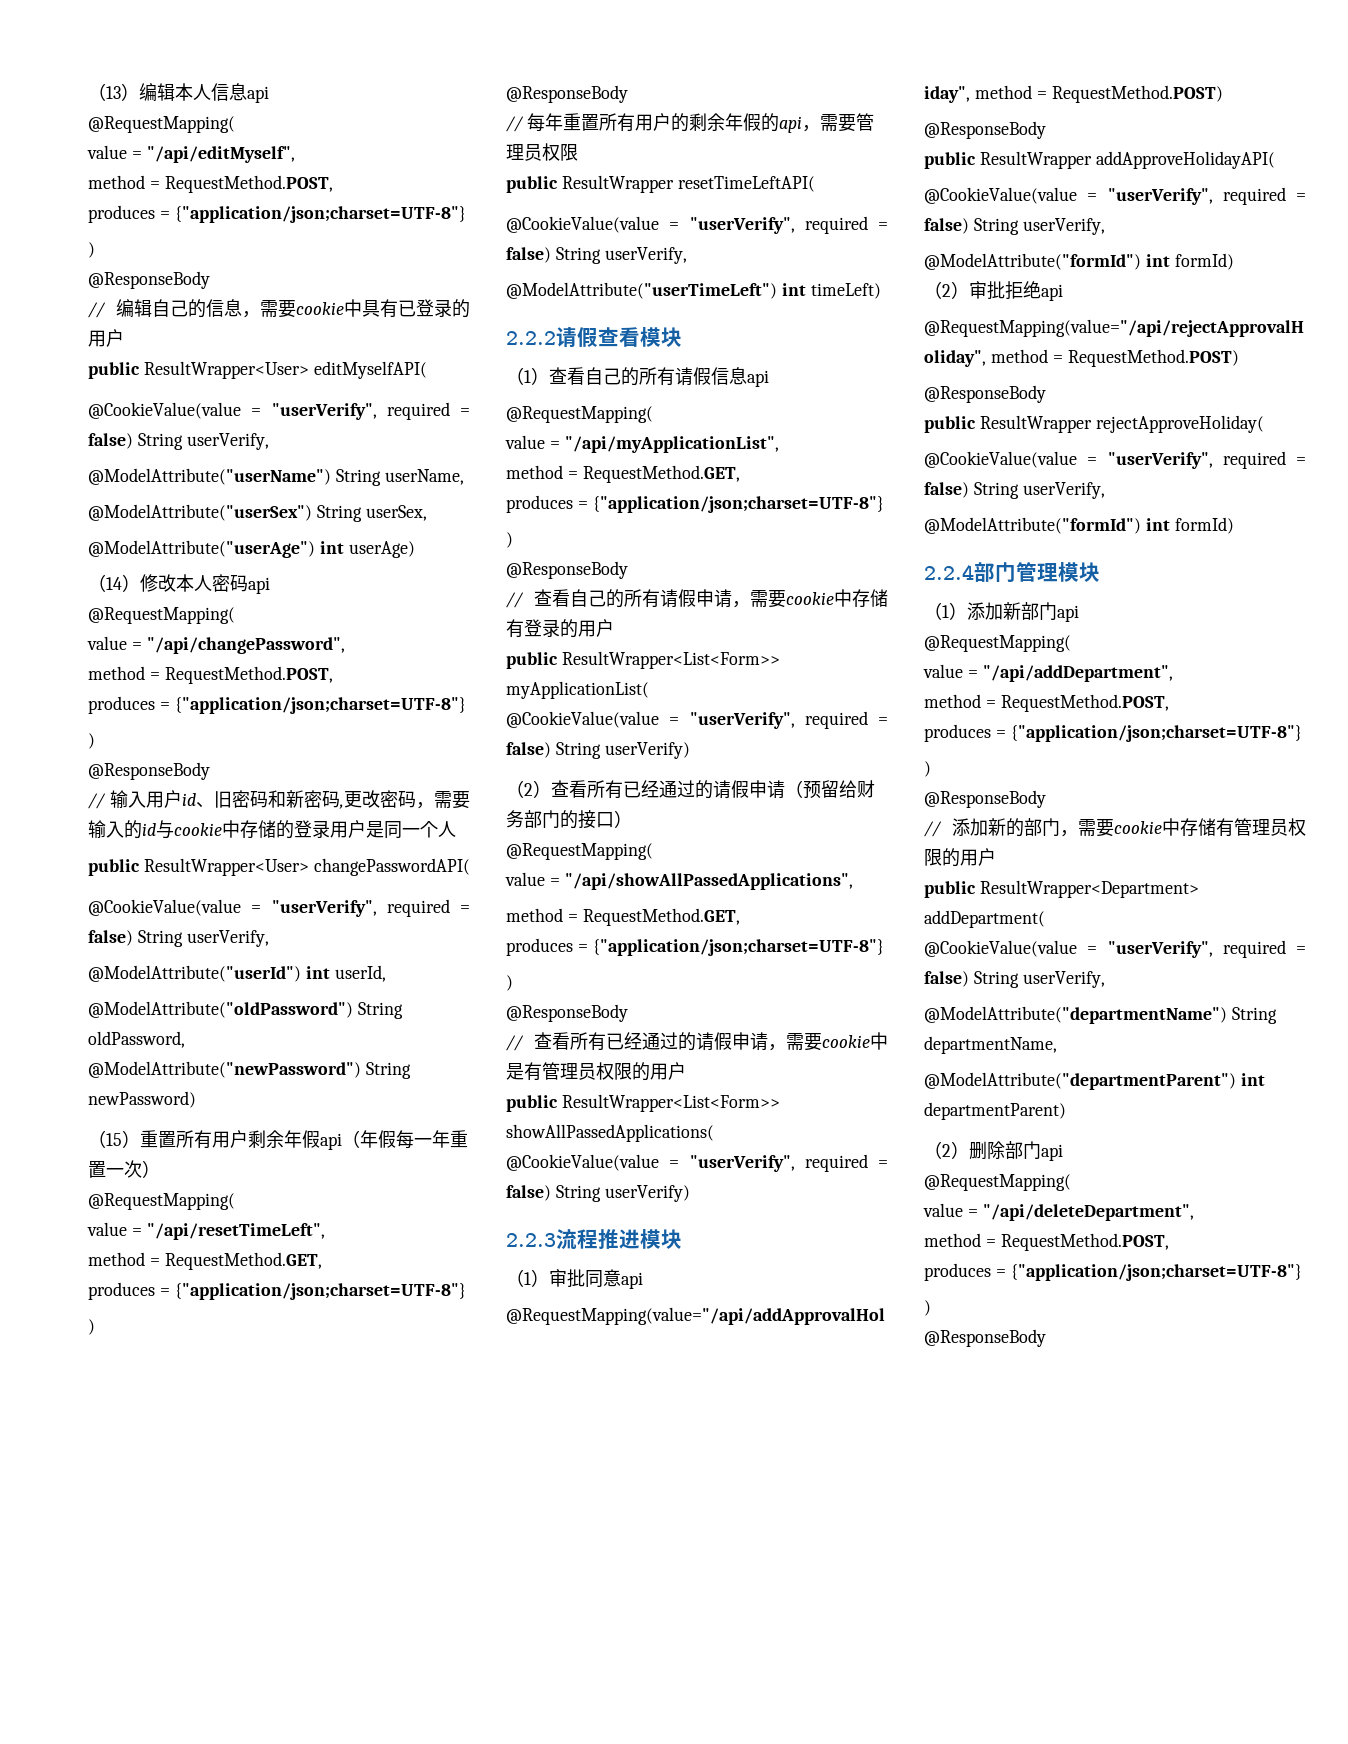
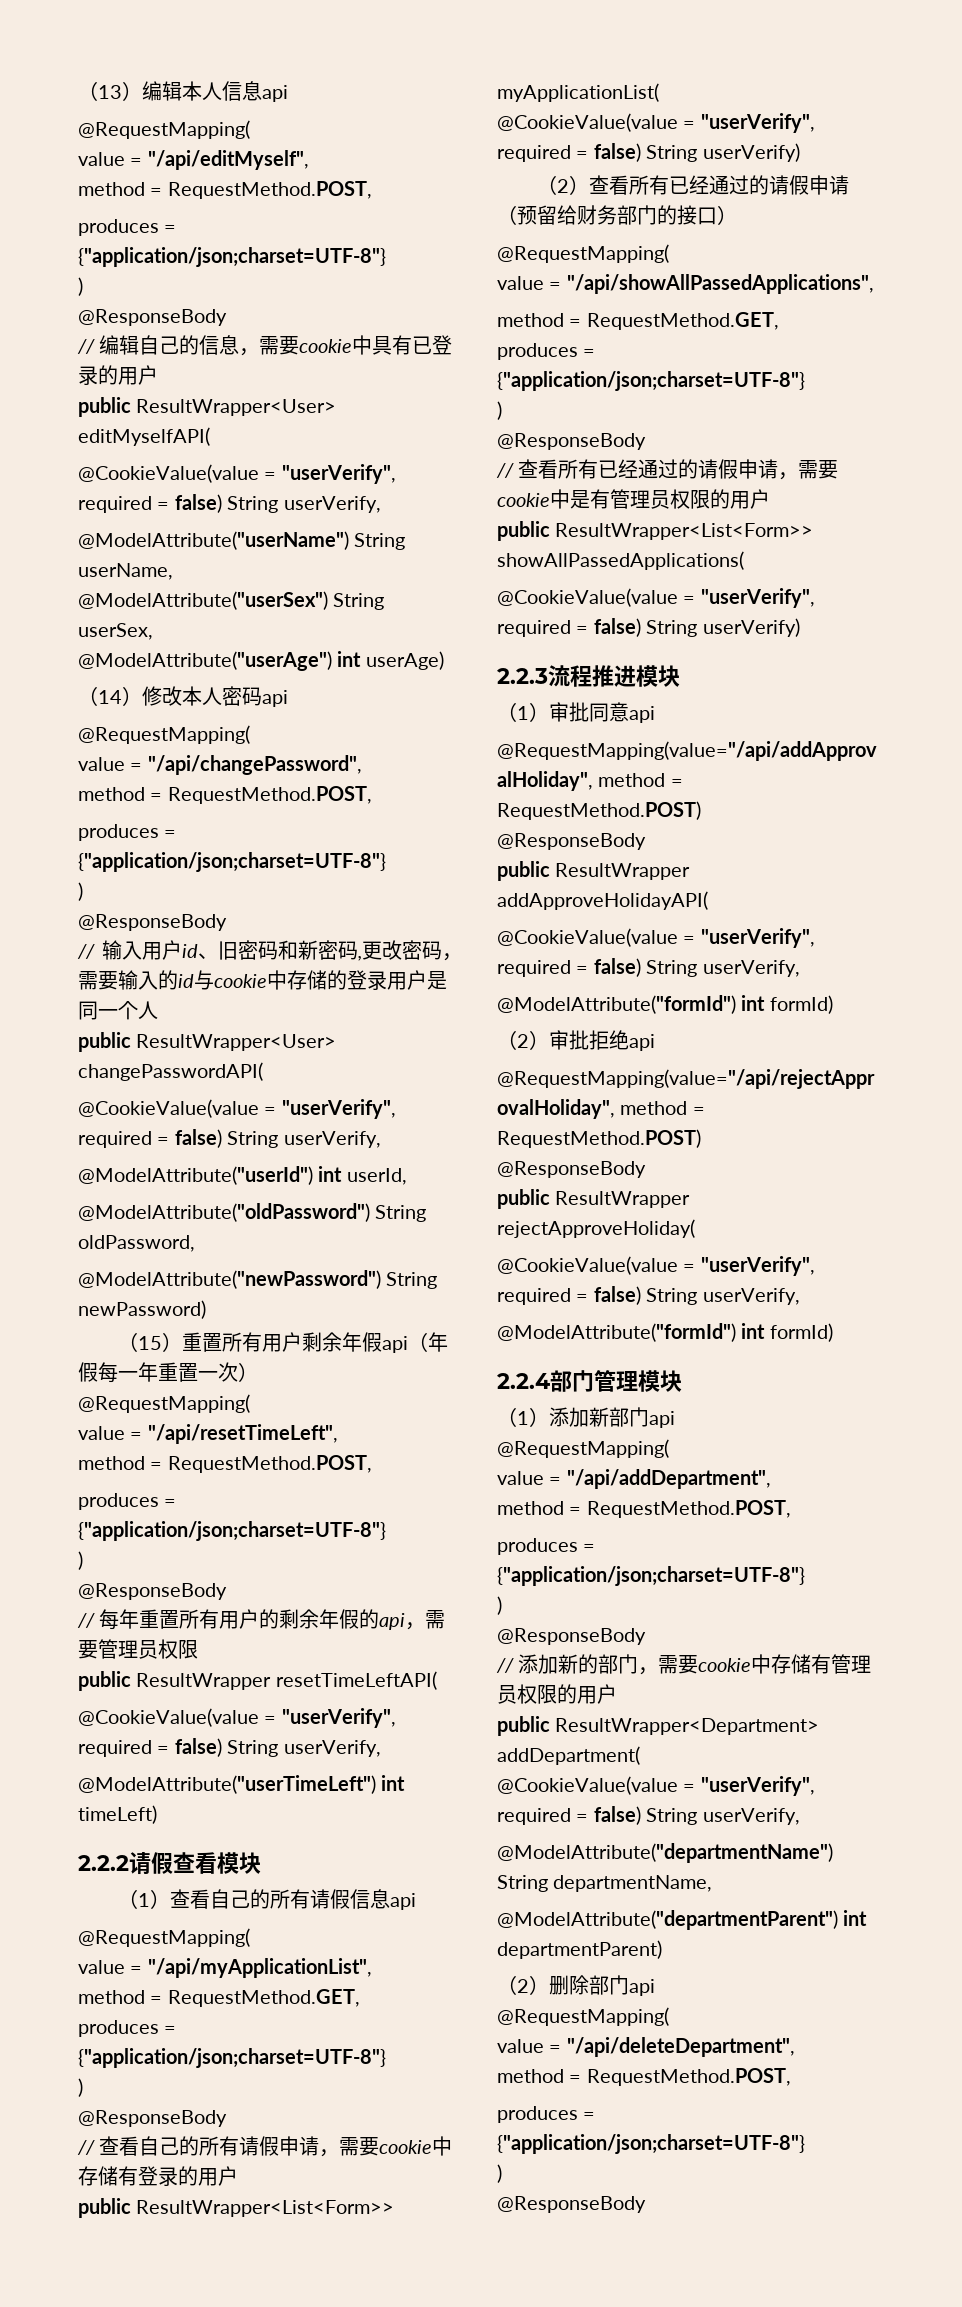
[164,1252,322,1270] RequestMethod.GET, -> [167,1455,372,1473] RequestMethod.POST,

